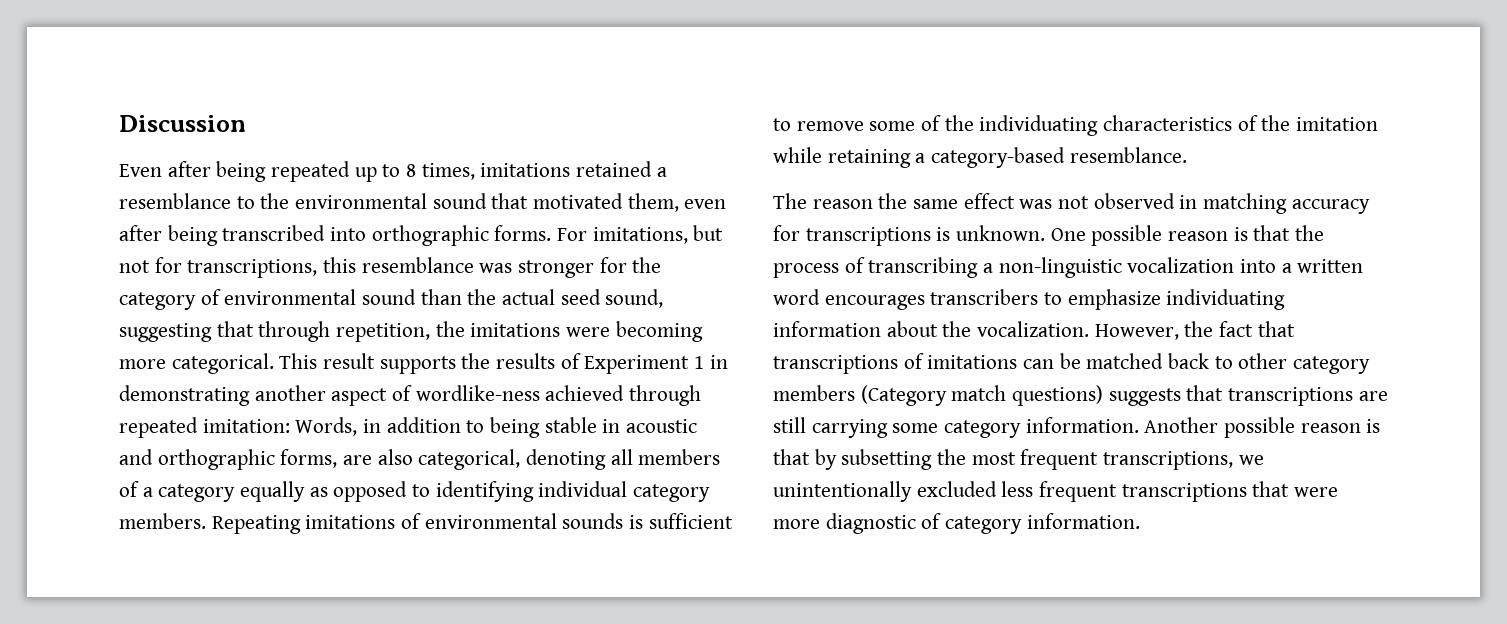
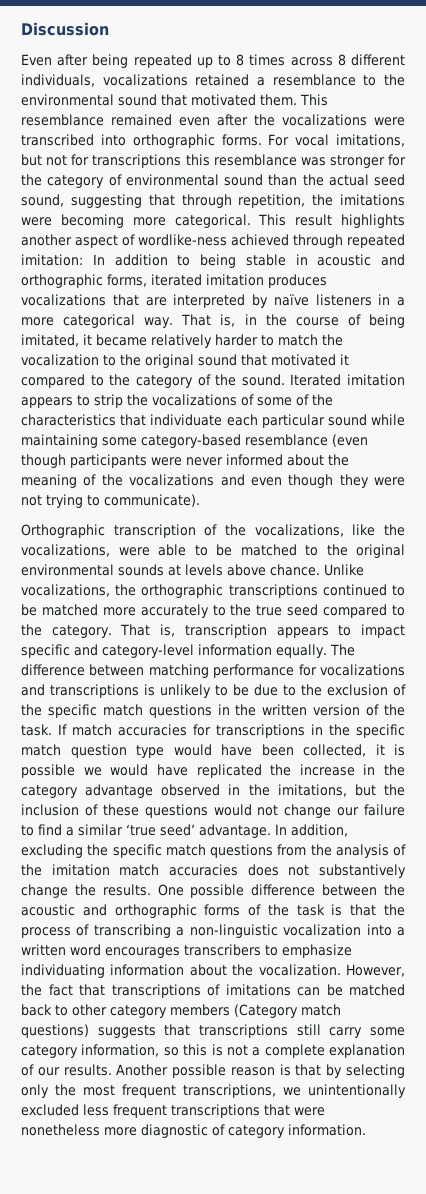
[421,163,571,180] times, imitations -> [249,54,405,66] [21,74,188,87] times across 8 different individuals, vocalizations
[627,193,727,212] [119,225,218,246] them, even after being -> [260,94,328,106] [21,114,405,126] them. This resemblance remained even after the vocalizations were
(588, 234) none -> [295,134,330,146] vocal
[187,259,318,278] transcriptions, -> [92,154,182,168] transcriptions
[379,353,728,374] [119,385,250,406] supports the results of Experiment 1 in demonstrating -> [341,214,405,228] highlights
[295,417,382,436] Words, in -> [92,254,105,265] In
[343,449,721,470] [119,481,711,502] [119,513,733,534] [773,115,1379,136] [773,147,1187,168] [773,193,1370,214] [773,225,1229,246] are also categorical, denoting all members of a category equally as opposed to identifying individual category members. Repeating imitations of environmental sounds is sufficient to remove some of the individuating characteristics of the imitation while retaining a category-based resemblance. // The reason the same effect was not observed in matching accuracy for transcriptions is unknown. One possible reason -> [151,274,327,288] [21,294,405,308] [21,314,406,328] [21,334,343,348] [21,354,349,368] [21,374,405,388] [21,394,333,408] [21,414,405,428] [21,434,368,448] [21,454,349,468] [21,474,405,488] [21,494,200,508] [21,524,405,538] [21,544,405,558] [21,564,364,576] [21,584,405,598] [21,604,406,618] [21,624,405,638] [21,644,355,658] [21,664,405,678] [21,684,406,698] [21,704,406,718] [21,724,405,738] [21,744,405,758] [21,764,405,778] [21,784,406,798] [21,804,405,818] [21,824,348,838] [21,844,406,858] [21,864,406,878] [21,884,405,898] [21,904,325,918] iterated imitation produces vocalizations that are interpreted by naïve listeners in a more categorical way. That is, in the course of being imitated, it became relatively harder to match the vocalization to the original sound that motivated it compared to the category of the sound. Iterated imitation appears to strip the vocalizations of some of the characteristics that individuate each particular sound while maintaining some category-based resemblance (even though participants were never informed about the meaning of the vocalizations and even though they were not trying to communicate). // Orthographic transcription of the vocalizations, like the vocalizations, were able to be matched to the original environmental sounds at levels above chance. Unlike vocalizations, the orthographic transcriptions continued to be matched more accurately to the true seed compared to the category. That is, transcription appears to impact specific and category-level information equally. The difference between matching performance for vocalizations and transcriptions is unlikely to be due to the exclusion of the specific match questions in the written version of the task. If match accuracies for transcriptions in the specific match question type would have been collected, it is possible we would have replicated the increase in the category advantage observed in the imitations, but the inclusion of these questions would not change our failure to find a similar ‘true seed’ advantage. In addition, excluding the specific match questions from the analysis of the imitation match accuracies does not substantively change the results. One possible difference between the acoustic and orthographic forms of the task
[1358,391,1388,401] [773,417,1139,438] are still carrying some category information. -> [296,1024,406,1038] [21,1044,405,1058] [21,1064,112,1076] still carry some category information, so this is not a complete explanation of our results.
[841,449,933,470] subsetting -> [345,1064,405,1078] [21,1084,49,1098] selecting only
(1339, 492) none -> [21,1124,100,1136] nonetheless

